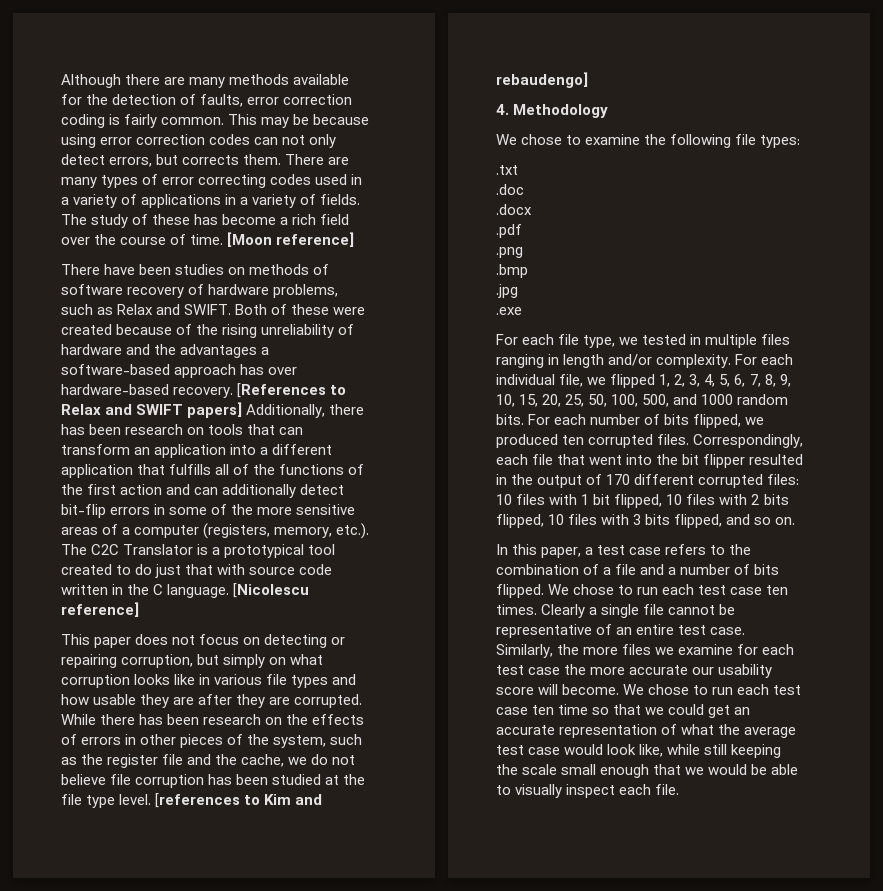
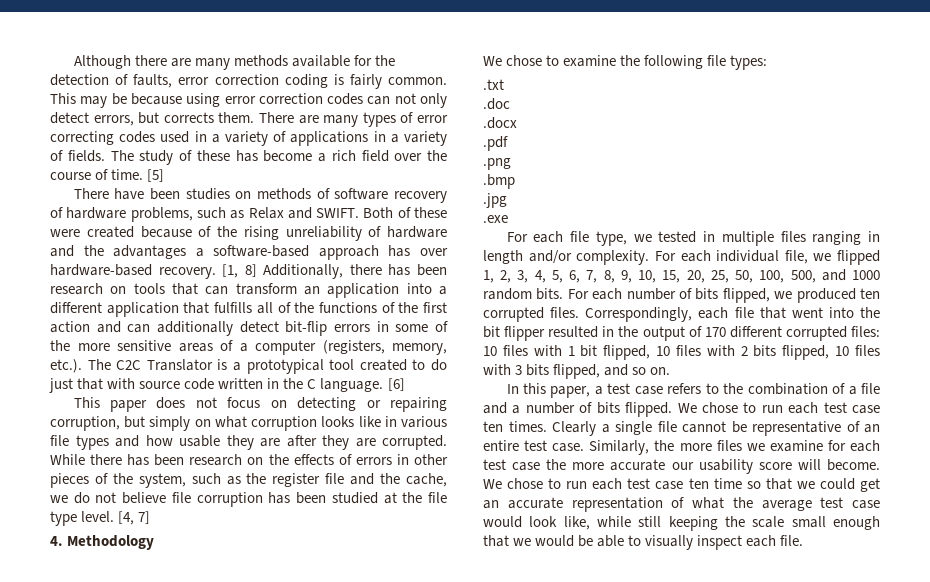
[227,232,355,247] [Moon reference] -> [147,169,165,182] [5]
[237,383,347,398] [61,402,243,418] [References to Relax and SWIFT papers] -> [222,264,257,278] [1, 8]
[233,583,310,598] [61,602,139,617] [Nicolescu reference] -> [387,378,405,391] [6]
[155,793,323,808] [496,72,588,88] [references to Kim and rebaudengo] -> [118,511,151,525] [4, 7]

